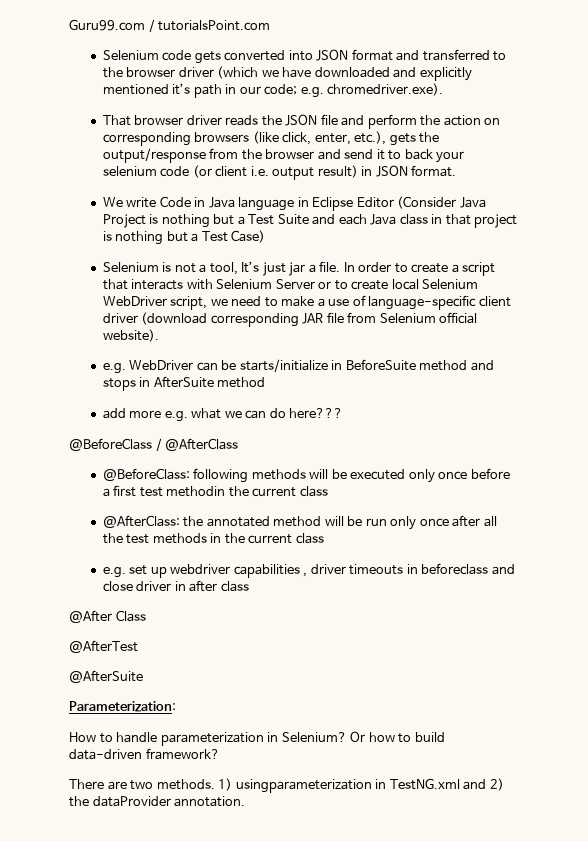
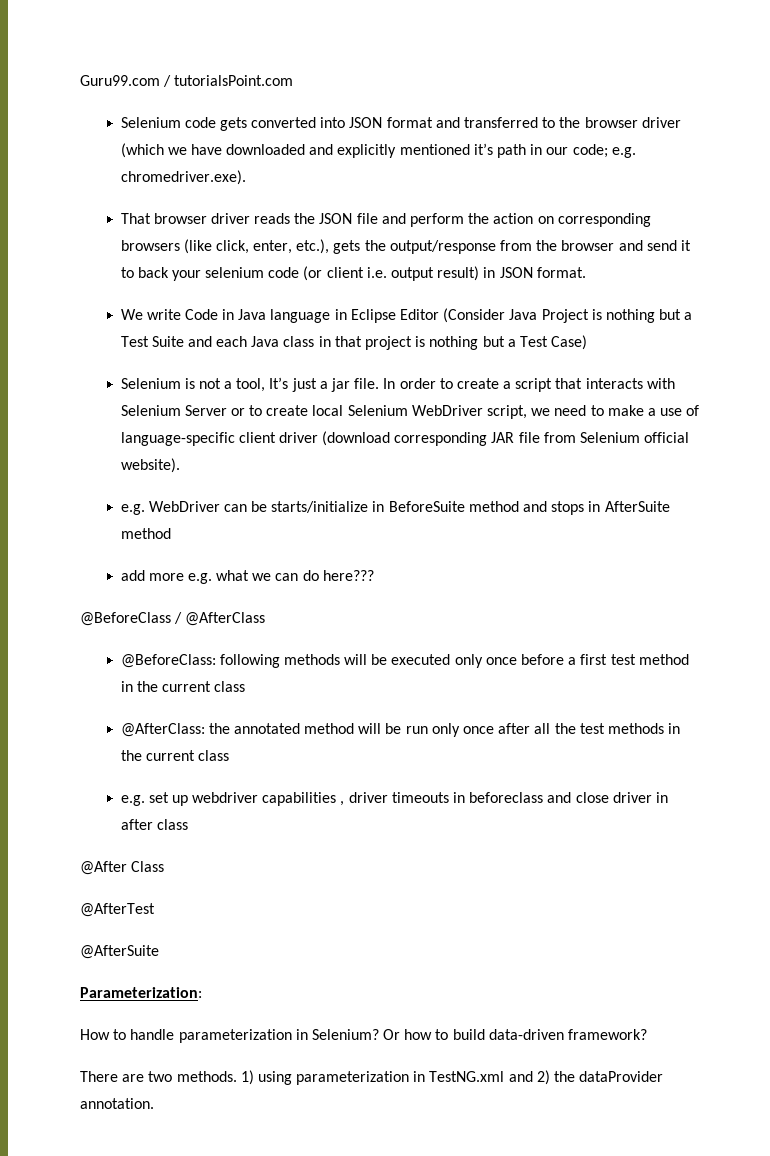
[289,262,316,276] jar a -> [319,378,350,392] a jar
[166,486,226,497] methodin -> [638,654,689,665] [120,681,133,692] method in
[235,779,372,793] usingparameterization -> [257,1071,410,1085] using parameterization

